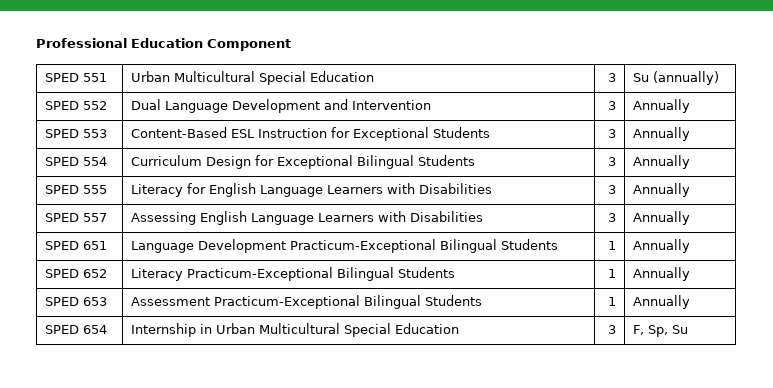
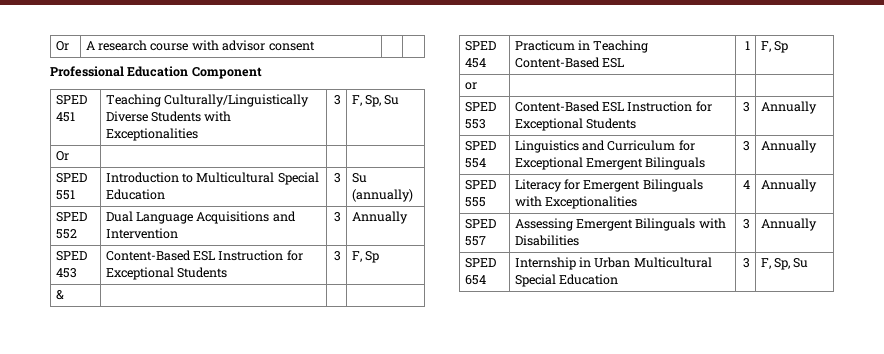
[36,38,291,51] Professional Education Component -> [55,41,69,51] [85,40,315,51] [50,66,262,79] [55,95,87,105] [55,112,75,122] [105,94,310,107] [105,111,232,122] [105,128,198,141] [334,95,342,105] [351,95,400,107] [55,151,69,161] Or | A research course with advisor consent | | // Professional Education Component // SPED 451 | Teaching Culturally/Linguistically Diverse Students with Exceptionalities | 3 | F, Sp, Su // Or | | |
[131,71,171,82] Urban -> [105,172,194,183] Introduction to
[232,99,321,113] Development -> [196,211,270,224] Acquisitions
(691, 106) none -> [55,251,87,261] [55,268,77,278] [105,250,303,261] [105,267,228,280] [334,251,342,261] [351,251,380,263] [55,290,64,300] [464,41,496,51] [464,58,486,68] [514,40,649,53] [514,57,625,68] [745,41,751,50] [760,41,789,53] [464,82,477,90] // SPED 453 | Content-Based ESL Instruction for Exceptional Students | 3 | F, Sp // & | | | // SPED 454 | Practicum in Teaching Content-Based ESL | 1 | F, Sp // or | | |
[131,155,476,169] Curriculum Design for Exceptional Bilingual Students -> [514,140,695,153] [514,157,706,170] Linguistics and Curriculum for Exceptional Emergent Bilinguals
[209,183,493,197] [607,185,616,194] English Language Learners with Disabilities | 3 -> [583,179,703,192] [514,196,638,209] [743,180,751,189] Emergent Bilinguals with Exceptionalities | 4
[200,211,484,225] [607,213,616,222] [633,211,691,225] [45,241,108,250] [131,239,559,253] [607,241,616,250] [633,239,691,253] [45,269,108,278] [131,267,456,281] [607,269,616,278] [633,267,691,281] [45,297,108,306] [131,295,483,309] [607,297,616,306] [633,295,691,309] English Language Learners with Disabilities | 3 | Annually // SPED 651 | Language Development Practicum-Exceptional Bilingual Students | 1 | Annually // SPED 652 | Literacy Practicum-Exceptional Bilingual Students | 1 | Annually // SPED 653 | Assessment Practicum-Exceptional Bilingual Students | 1 | Annually -> [576,218,726,231] [514,235,579,246] [743,219,751,229] [760,218,817,231] Emergent Bilinguals with Disabilities | 3 | Annually

